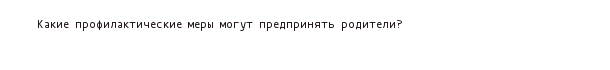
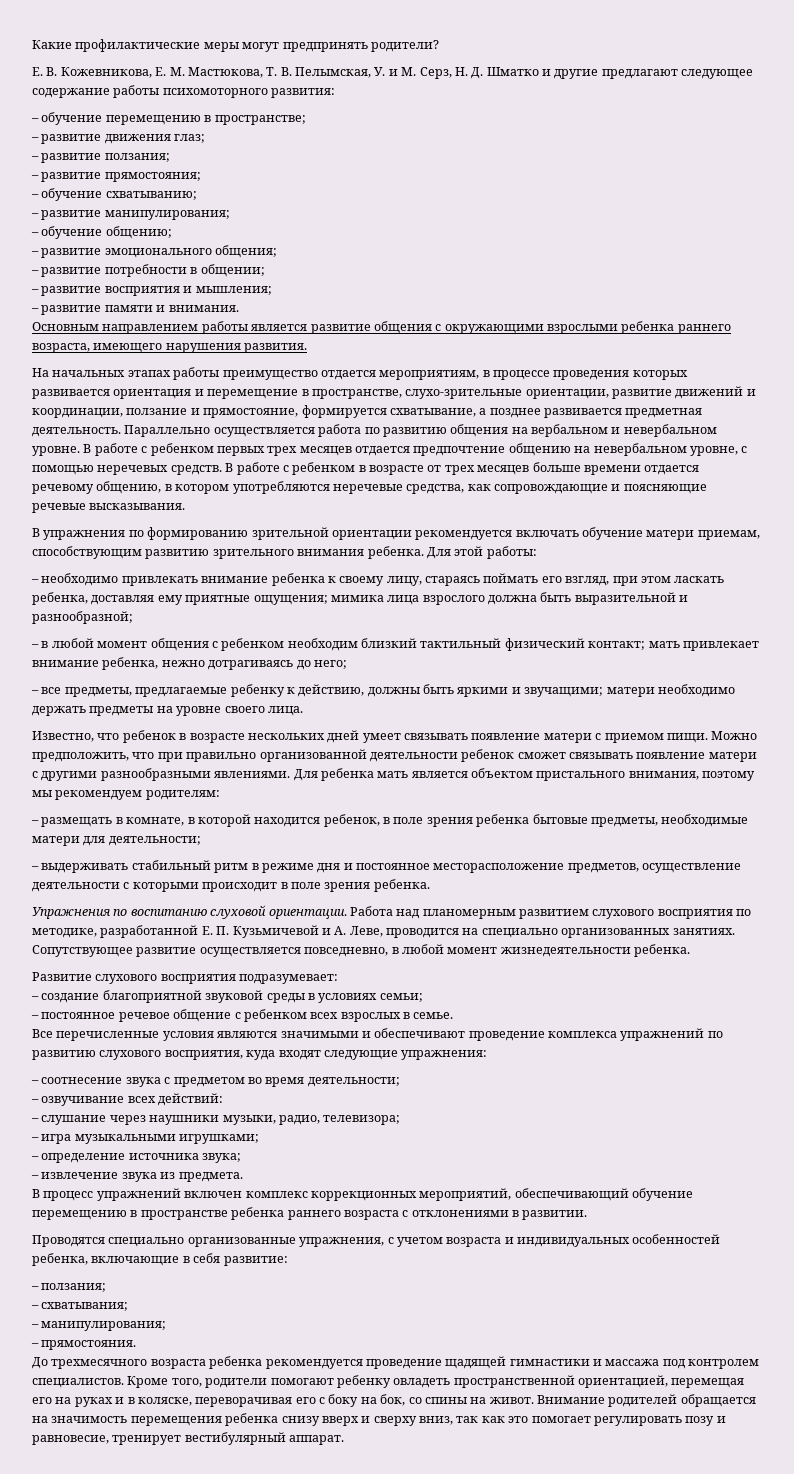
(403, 25) none -> [32,67,754,79] [32,85,336,98] [31,112,306,125] [31,134,206,144] [31,153,170,163] [31,172,201,182] [31,188,197,201] [31,210,230,220] [31,226,172,239] [31,245,278,258] [31,264,265,277] [31,286,272,296] [31,305,239,315] [32,321,731,334] [32,343,308,353] [32,367,688,380] [32,386,756,399] [32,405,703,418] [32,424,717,437] [32,443,748,456] [32,462,700,475] [32,481,707,494] [32,503,186,513] [32,527,760,540] [32,546,537,559] [31,573,725,586] [32,592,689,605] [32,611,133,624] [31,638,759,651] [32,657,347,670] [31,684,735,697] [32,706,303,716] [32,730,758,743] [32,749,757,762] [32,768,756,781] [32,790,220,800] [31,814,749,827] [32,836,201,846] [31,860,742,873] [32,879,430,892] [32,905,752,919] [32,925,735,938] [32,944,690,957] [32,972,339,984] [31,990,423,1003] [31,1009,454,1022] [32,1028,723,1041] [32,1050,488,1060] [31,1077,400,1087] [31,1093,224,1106] [31,1115,401,1125] [31,1134,260,1144] [31,1153,242,1163] [31,1172,243,1182] [32,1188,693,1201] [32,1207,588,1220] [32,1234,721,1247] [32,1253,288,1266] [31,1283,107,1292] [31,1302,129,1311] [31,1321,167,1331] [31,1340,137,1350] [32,1356,760,1369] [32,1375,745,1388] [32,1394,756,1407] [32,1413,726,1426] [32,1432,345,1445] // Е. В. Кожевникова, Е. М. Мастюкова, Т. В. Пелымская, У. и М. Серз, Н. Д. Шматко и другие предлагают следующее содержание работы психомоторного развития: // – обучение перемещению в пространстве; // – развитие движения глаз; // – развитие ползания; // – развитие прямостояния; // – обучение схватыванию; // – развитие манипулирования; // – обучение общению; // – развитие эмоционального общения; // – развитие потребности в общении; // – развитие восприятия и мышления; // – развитие памяти и внимания. // Основным направлением работы является развитие общения с окружающими взрослыми ребенка раннего возраста, имеющего нарушения развития. // На начальных этапах работы преимущество отдается мероприятиям, в процессе проведения которых развивается ориентация и перемещение в пространстве, слухо-зрительные ориентации, развитие движений и координации, ползание и прямостояние, формируется схватывание, а позднее развивается предметная деятельность. Параллельно осуществляется работа по развитию общения на вербальном и невербальном уровне. В работе с ребенком первых трех месяцев отдается предпочтение общению на невербальном уровне, с помощью неречевых средств. В работе с ребенком в возрасте от трех месяцев больше времени отдается речевому общению, в котором употребляются неречевые средства, как сопровождающие и поясняющие речевые высказывания. // В упражнения по формированию зрительной ориентации рекомендуется включать обучение матери приемам, способствующим развитию зрительного внимания ребенка. Для этой работы: // – необходимо привлекать внимание ребенка к своему лицу, стараясь поймать его взгляд, при этом ласкать ребенка, доставляя ему приятные ощущения; мимика лица взрослого должна быть выразительной и разнообразной; // – в любой момент общения с ребенком необходим близкий тактильный физический контакт; мать привлекает внимание ребенка, нежно дотрагиваясь до него; // – все предметы, предлагаемые ребенку к действию, должны быть яркими и звучащими; матери необходимо держать предметы на уровне своего лица. // Известно, что ребенок в возрасте нескольких дней умеет связывать появление матери с приемом пищи. Можно предположить, что при правильно организованной деятельности ребенок сможет связывать появление матери с другими разнообразными явлениями. Для ребенка мать является объектом пристального внимания, поэтому мы рекомендуем родителям: // – размещать в комнате, в которой находится ребенок, в поле зрения ребенка бытовые предметы, необходимые матери для деятельности; // – выдерживать стабильный ритм в режиме дня и постоянное месторасположение предметов, осуществление деятельности с которыми происходит в поле зрения ребенка. // Упражнения по воспитанию слуховой ориентации. Работа над планомерным развитием слухового восприятия по методике, разработанной Е. П. Кузьмичевой и А. Леве, проводится на специально организованных занятиях. Сопутствующее развитие осуществляется повседневно, в любой момент жизнедеятельности ребенка. // Развитие слухового восприятия подразумевает: // – создание благоприятной звуковой среды в условиях семьи; // – постоянное речевое общение с ребенком всех взрослых в семье. // Все перечисленные условия являются значимыми и обеспечивают проведение комплекса упражнений по развитию слухового восприятия, куда входят следующие упражнения: // – соотнесение звука с предметом во время деятельности; // – озвучивание всех действий: // – слушание через наушники музыки, радио, телевизора; // – игра музыкальными игрушками; // – определение источника звука; // – извлечение звука из предмета. // В процесс упражнений включен комплекс коррекционных мероприятий, обеспечивающий обучение перемещению в пространстве ребенка раннего возраста с отклонениями в развитии. // Проводятся специально организованные упражнения, с учетом возраста и индивидуальных особенностей ребенка, включающие в себя развитие: // – ползания; // – схватывания; // – манипулирования; // – прямостояния. // До трехмесячного возраста ребенка рекомендуется проведение щадящей гимнастики и массажа под контролем специалистов. Кроме того, родители помогают ребенку овладеть пространственной ориентацией, перемещая его на руках и в коляске, переворачивая его с боку на бок, со спины на живот. Внимание родителей обращается на значимость перемещения ребенка снизу вверх и сверху вниз, так как это помогает регулировать позу и равновесие, тренирует вестибулярный аппарат.

